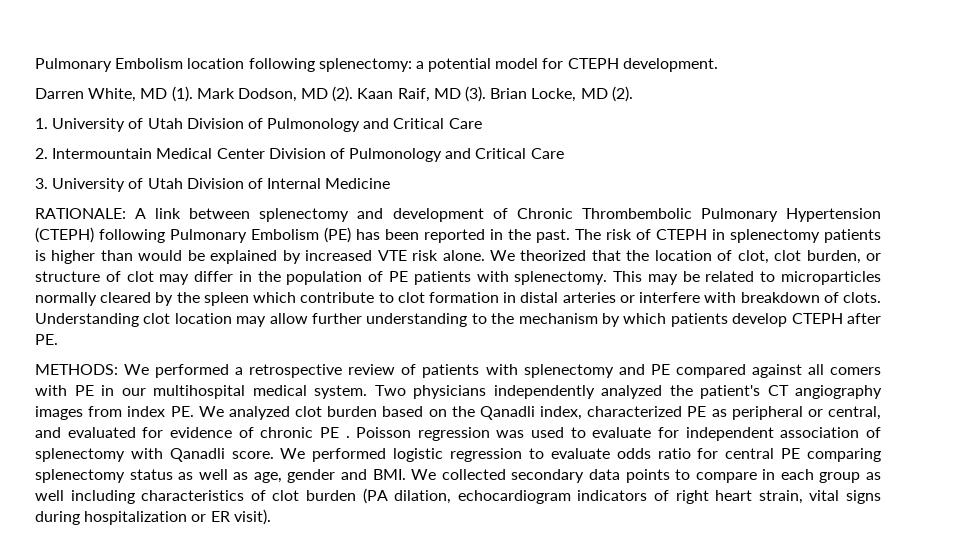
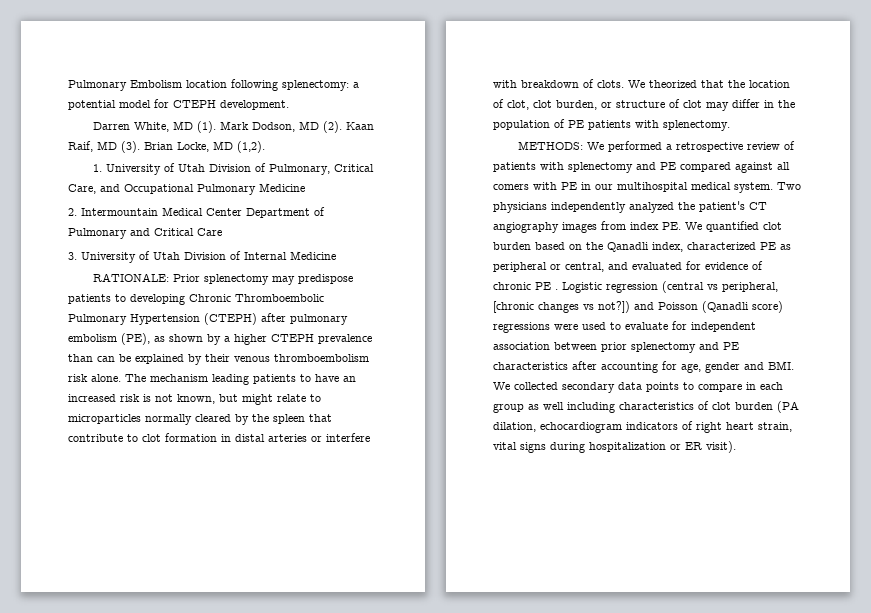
[611,86,633,102] (2). -> [237,141,265,153] (1,2).
[267,118,482,132] Pulmonology and Critical Care -> [269,164,375,175] [68,183,305,195] Pulmonary, Critical Care, and Occupational Pulmonary Medicine
[268,148,443,162] Division of Pulmonology -> [246,207,325,218] [68,228,127,239] Department of Pulmonary
[135,208,882,222] [35,227,881,243] [35,250,485,264] A link between splenectomy and development of Chronic Thrombembolic Pulmonary Hypertension (CTEPH) following Pulmonary Embolism (PE) has been reported in the past. The risk of CTEPH in splenectomy patients is higher than would be explained by increased VTE risk alone. -> [173,274,354,285] [68,294,324,305] [68,313,348,325] [68,333,372,345] [68,354,369,365] [68,374,356,385] [68,394,321,405] [68,414,332,425] [68,433,370,442] [493,79,624,88] Prior splenectomy may predispose patients to developing Chronic Thromboembolic Pulmonary Hypertension (CTEPH) after pulmonary embolism (PE), as shown by a higher CTEPH prevalence than can be explained by their venous thromboembolism risk alone. The mechanism leading patients to have an increased risk is not known, but might relate to microparticles normally cleared by the spleen that contribute to clot formation in distal arteries or interfere with breakdown of clots.
[613,271,882,285] [35,292,881,306] [35,313,881,327] [35,334,58,345] This may be related to microparticles normally cleared by the spleen which contribute to clot formation in distal arteries or interfere with breakdown of clots. Understanding clot location may allow further understanding to the mechanism by which patients develop CTEPH after PE. -> (730, 125) none
[228,406,290,420] analyzed -> [706,221,759,232] quantified
[356,427,525,441] Poisson regression was -> [562,281,778,293] [493,301,783,313] [493,322,578,333] Logistic regression (central vs peripheral, [chronic changes vs not?]) and Poisson (Qanadli score) regressions were
[865,427,881,438] [35,448,882,462] [35,469,249,483] of splenectomy with Qanadli score. We performed logistic regression to evaluate odds ratio for central PE comparing splenectomy status as well as -> [554,342,739,353] [493,361,677,373] between prior splenectomy and PE characteristics after accounting for

